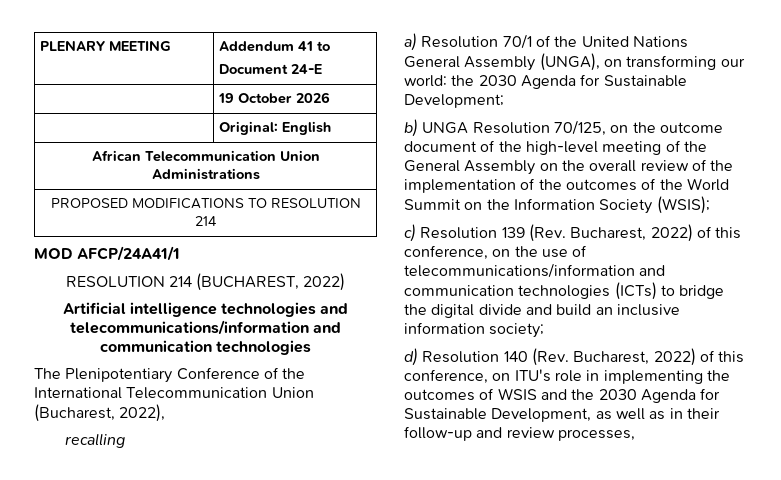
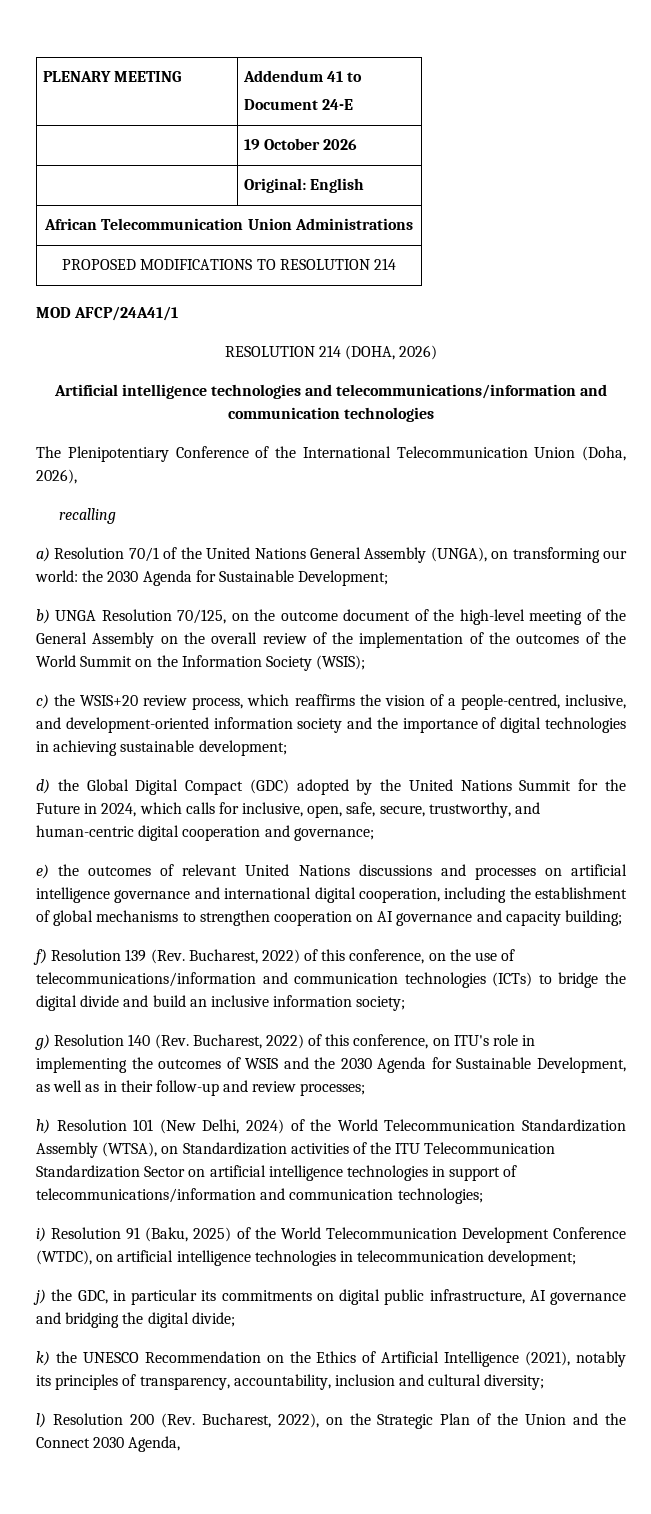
[196,273,346,291] (BUCHAREST, 2022) -> [345,345,438,360] (DOHA, 2026)
[34,404,166,422] (Bucharest, 2022), -> [582,446,626,461] [36,469,77,484] (Doha, 2026),
(416, 233) none -> [54,694,626,710] [36,717,626,733] [36,740,287,756] [36,779,626,795] [36,802,541,818] [36,825,374,841] [36,864,627,880] [36,887,627,903] [36,910,623,926] [33,949,47,965] the WSIS+20 review process, which reaffirms the vision of a people-centred, inclusive, and development-oriented information society and the importance of digital technologies in achieving sustainable development; // d) the Global Digital Compact (GDC) adopted by the United Nations Summit for the Future in 2024, which calls for inclusive, open, safe, secure, trustworthy, and human-centric digital cooperation and governance; // e) the outcomes of relevant United Nations discussions and processes on artificial intelligence governance and international digital cooperation, including the establishment of global mechanisms to strengthen cooperation on AI governance and capacity building; // f)
[404,348,418,366] d) -> [35,1034,50,1050] g)
[557,429,635,441] processes, -> [300,1083,366,1096] [36,1119,626,1134] [36,1142,556,1158] [36,1165,518,1181] [36,1188,483,1204] [36,1227,626,1243] [36,1250,577,1266] [33,1289,626,1305] [36,1312,235,1328] [36,1351,626,1367] [36,1374,545,1390] [36,1413,627,1429] [36,1436,181,1452] processes; // h) Resolution 101 (New Delhi, 2024) of the World Telecommunication Standardization Assembly (WTSA), on Standardization activities of the ITU Telecommunication Standardization Sector on artificial intelligence technologies in support of telecommunications/information and communication technologies; // i) Resolution 91 (Baku, 2025) of the World Telecommunication Development Conference (WTDC), on artificial intelligence technologies in telecommunication development; // j) the GDC, in particular its commitments on digital public infrastructure, AI governance and bridging the digital divide; // k) the UNESCO Recommendation on the Ethics of Artificial Intelligence (2021), notably its principles of transparency, accountability, inclusion and cultural diversity; // l) Resolution 200 (Rev. Bucharest, 2022), on the Strategic Plan of the Union and the Connect 2030 Agenda,

